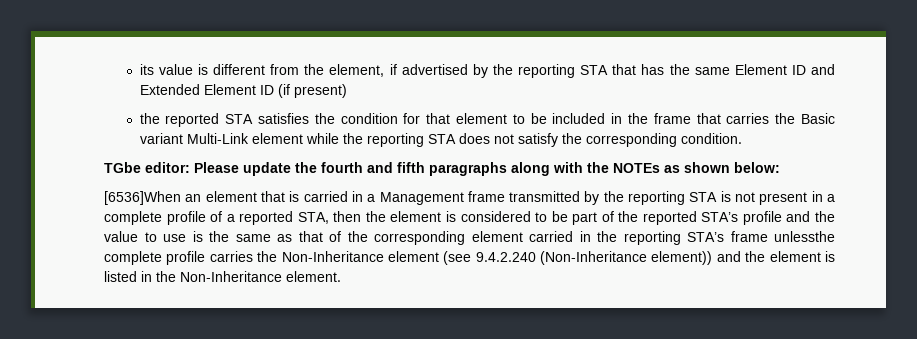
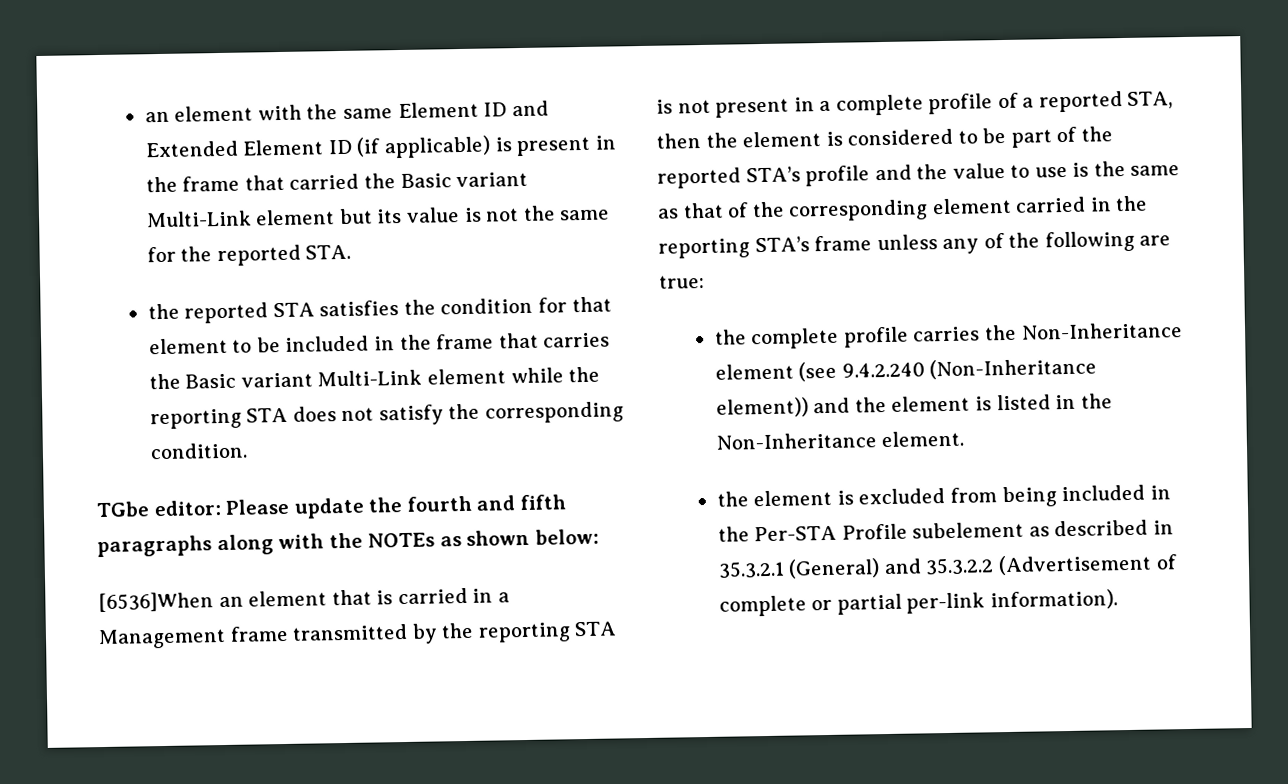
[139,64,665,78] its value is different from the element, if advertised by the reporting STA that has -> [144,104,302,123] an element with
[293,84,347,98] present) -> [383,135,616,159] [145,171,529,193] [145,205,611,228] [146,244,352,267] applicable) is present in the frame that carried the Basic variant Multi-Link element but its value is not the same for the reported STA.
[774,231,835,242] unlessthe -> [876,230,1172,255] [659,274,705,289] [713,329,747,345] unless any of the following are true: // the
(341, 276) none -> [716,484,1171,508] [717,519,1175,542] [717,553,1178,579] [718,589,1118,617] // the element is excluded from being included in the Per-STA Profile subelement as described in 35.3.2.1 (General) and 35.3.2.2 (Advertisement of complete or partial per-link information).

